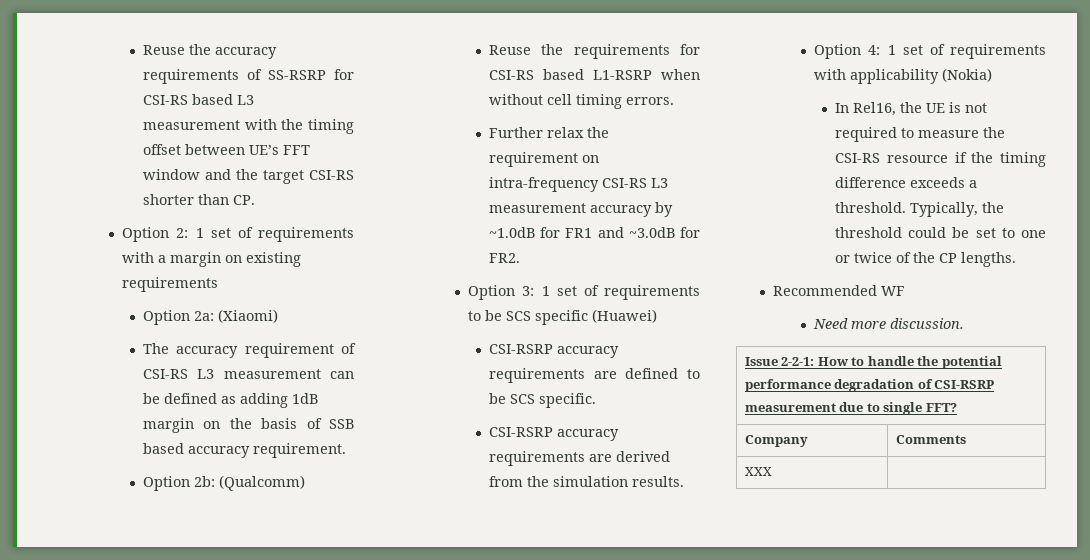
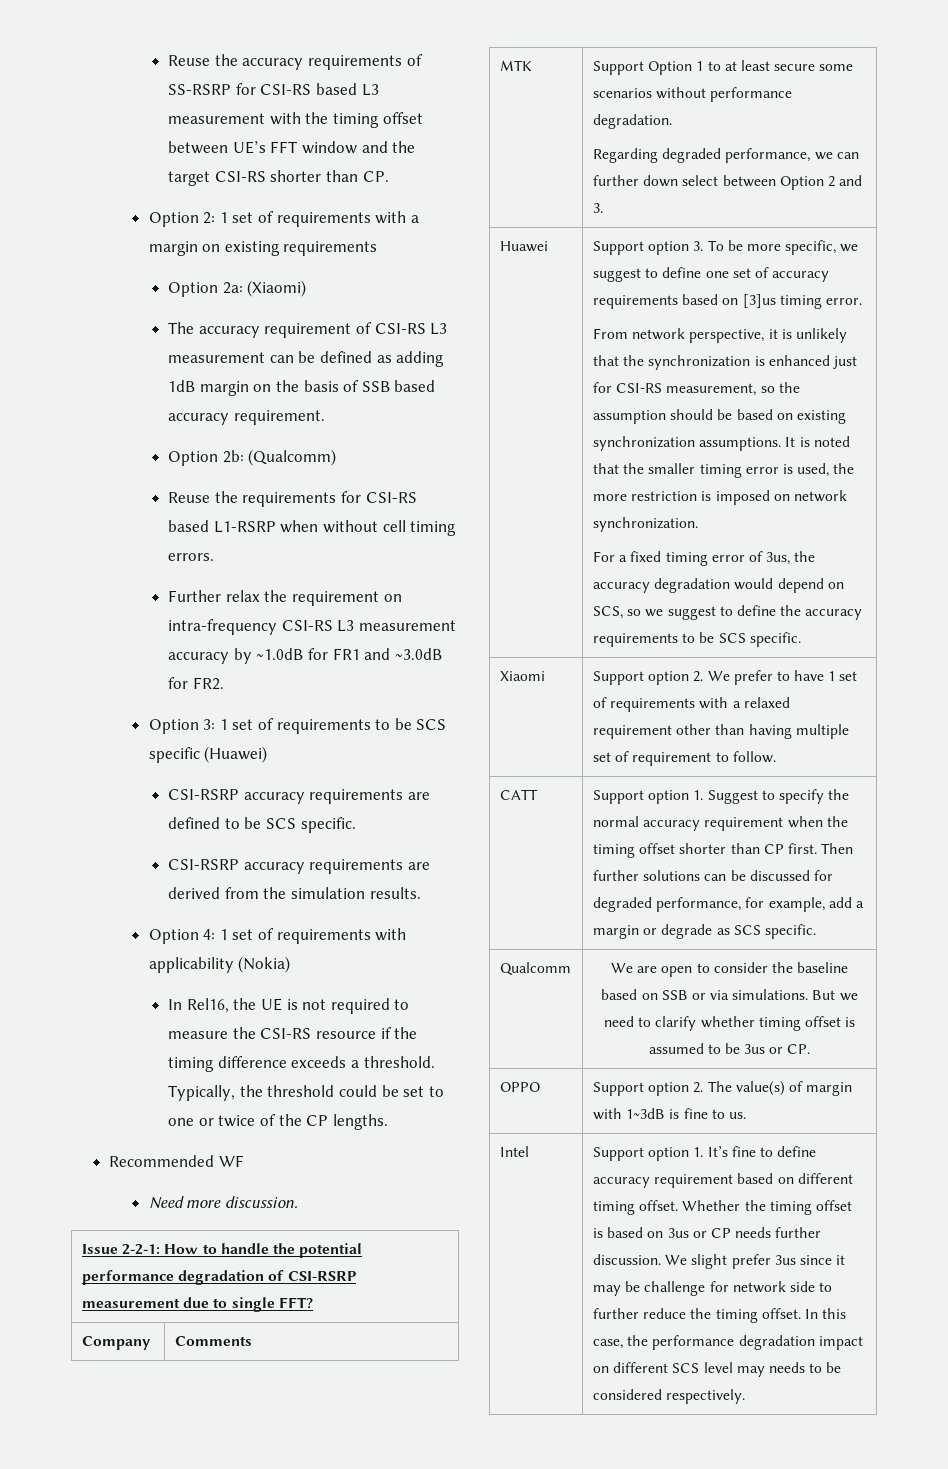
[744,467,772,476] XXX | -> [499,60,532,71] [592,60,854,75] [592,87,793,102] [592,114,672,129] [592,148,859,163] [592,175,863,190] [592,203,603,213] [499,241,548,252] [592,240,859,255] [592,267,830,282] [592,294,862,309] [592,328,847,343] [592,355,857,370] [592,382,800,396] [592,409,846,424] [592,436,850,451] [592,463,855,478] [592,490,847,505] [592,517,698,532] [592,551,816,566] [592,578,844,593] [592,605,863,620] [592,632,801,647] [499,671,545,681] [592,670,858,685] [592,697,790,712] [592,724,849,739] [592,751,776,766] [499,789,538,800] [592,789,850,804] [592,816,848,831] [592,843,854,858] [592,870,833,881] [592,897,864,912] [592,924,816,939] [499,962,571,976] [610,962,849,977] [601,989,858,1001] [603,1016,856,1031] [648,1043,811,1054] [499,1082,540,1092] [592,1081,853,1096] [592,1108,746,1120] [499,1146,529,1157] [592,1146,817,1161] [592,1173,853,1188] [592,1200,852,1215] [592,1227,822,1238] [592,1254,846,1269] [592,1281,833,1296] [592,1308,847,1323] [592,1335,863,1350] [592,1362,842,1377] [592,1389,746,1404] MTK | Support Option 1 to at least secure some scenarios without performance degradation. // Regarding degraded performance, we can further down select between Option 2 and 3. // Huawei | Support option 3. To be more specific, we suggest to define one set of accuracy requirements based on [3]us timing error. // From network perspective, it is unlikely that the synchronization is enhanced just for CSI-RS measurement, so the assumption should be based on existing synchronization assumptions. It is noted that the smaller timing error is used, the more restriction is imposed on network synchronization. // For a fixed timing error of 3us, the accuracy degradation would depend on SCS, so we suggest to define the accuracy requirements to be SCS specific. // Xiaomi | Support option 2. We prefer to have 1 set of requirements with a relaxed requirement other than having multiple set of requirement to follow. // CATT | Support option 1. Suggest to specify the normal accuracy requirement when the timing offset shorter than CP first. Then further solutions can be discussed for degraded performance, for example, add a margin or degrade as SCS specific. // Qualcomm | We are open to consider the baseline based on SSB or via simulations. But we need to clarify whether timing offset is assumed to be 3us or CP. // OPPO | Support option 2. The value(s) of margin with 1~3dB is fine to us. // Intel | Support option 1. It’s fine to define accuracy requirement based on different timing offset. Whether the timing offset is based on 3us or CP needs further discussion. We slight prefer 3us since it may be challenge for network side to further reduce the timing offset. In this case, the performance degradation impact on different SCS level may needs to be considered respectively.

